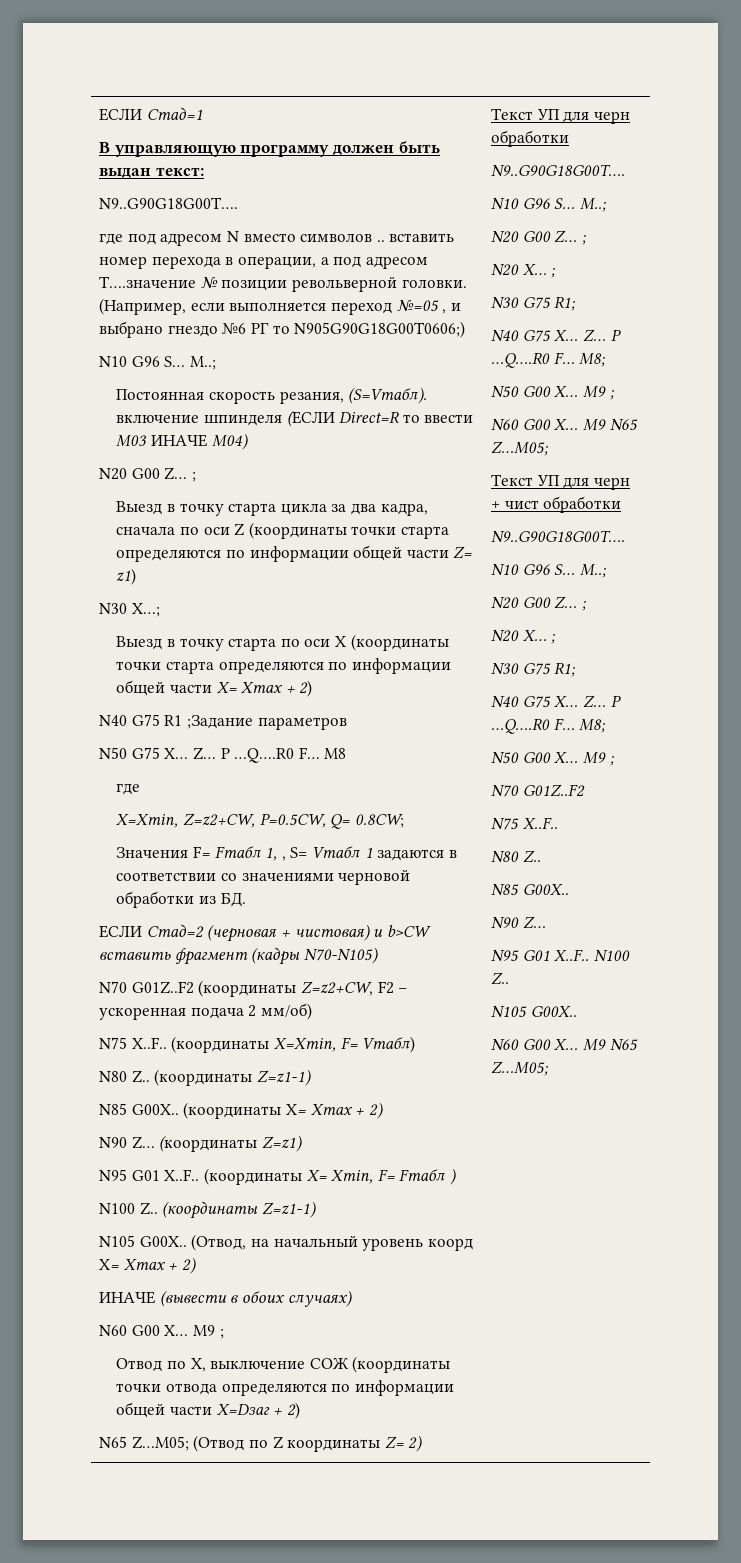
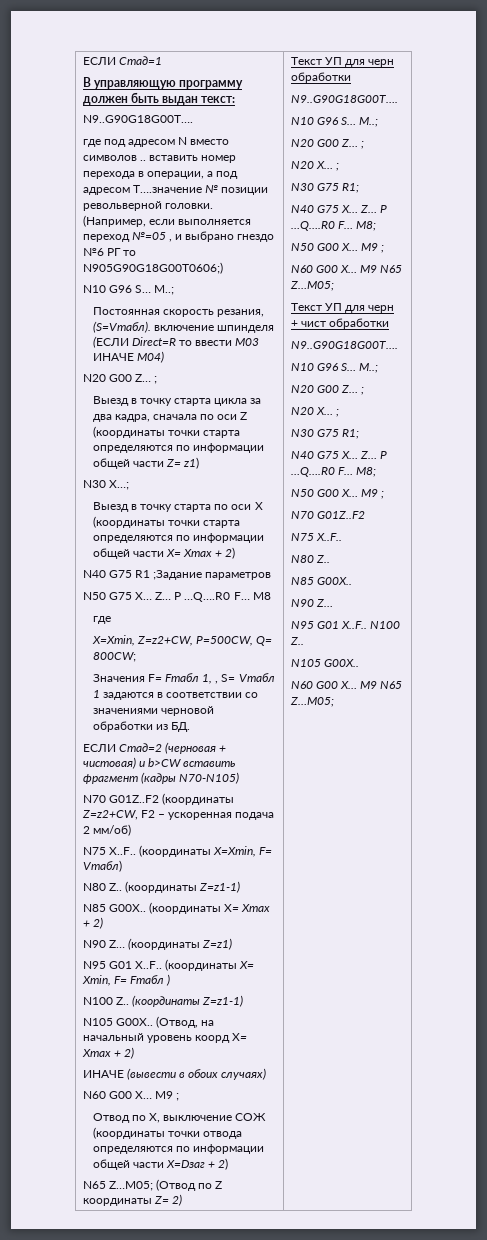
[259,813,404,829] P=0.5CW, Q= 0.8CW; -> [196,636,273,646] [92,652,136,662] P=500CW, Q= 800CW;

